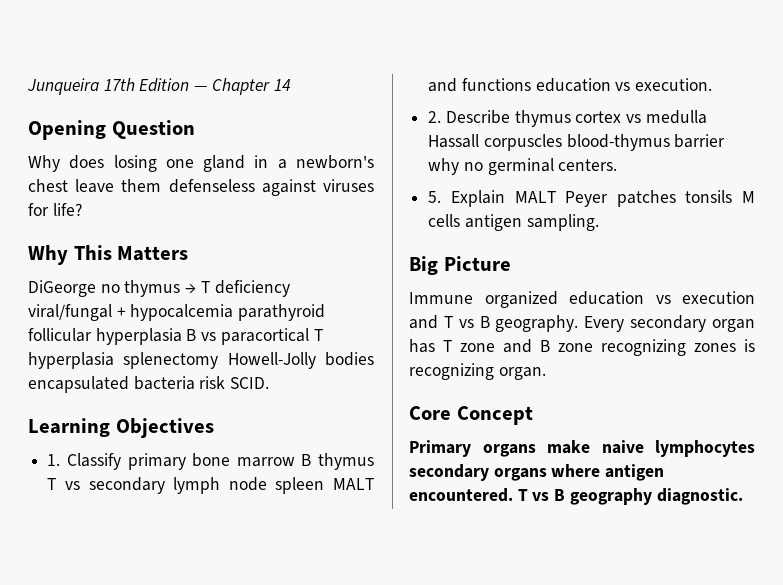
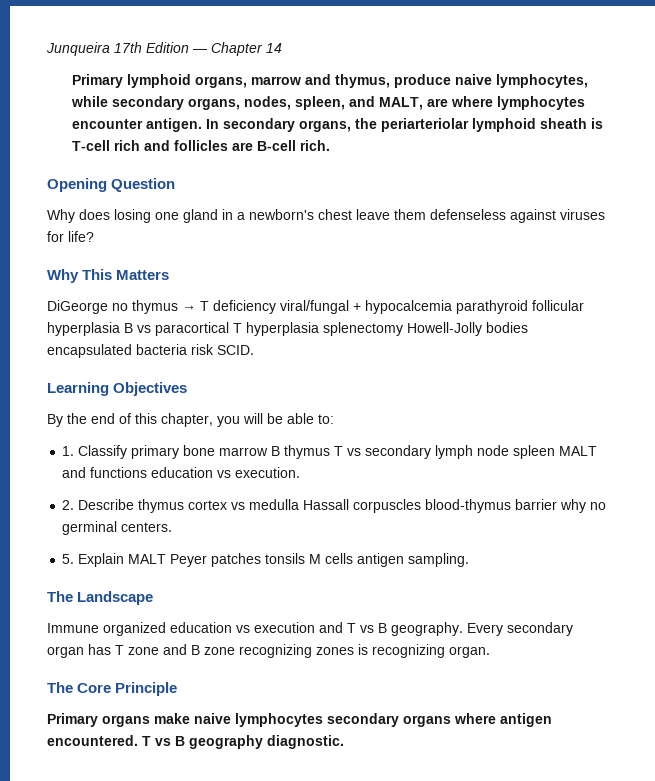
(291, 85) none -> [71,74,588,88] [70,96,585,110] [71,118,603,132] [71,140,330,151] // Primary lymphoid organs, marrow and thymus, produce naive lymphocytes, while secondary organs, nodes, spleen, and MALT, are where lymphocytes encounter antigen. In secondary organs, the periarteriolar lymphoid sheath is T-cell rich and follicles are B-cell rich.
(214, 428) none -> [47,413,334,427] // By the end of this chapter, you will be able to:
[409,256,511,275] Big Picture -> [47,591,154,605] The Landscape
[409,406,533,425] Core Concept -> [47,682,178,696] The Core Principle

